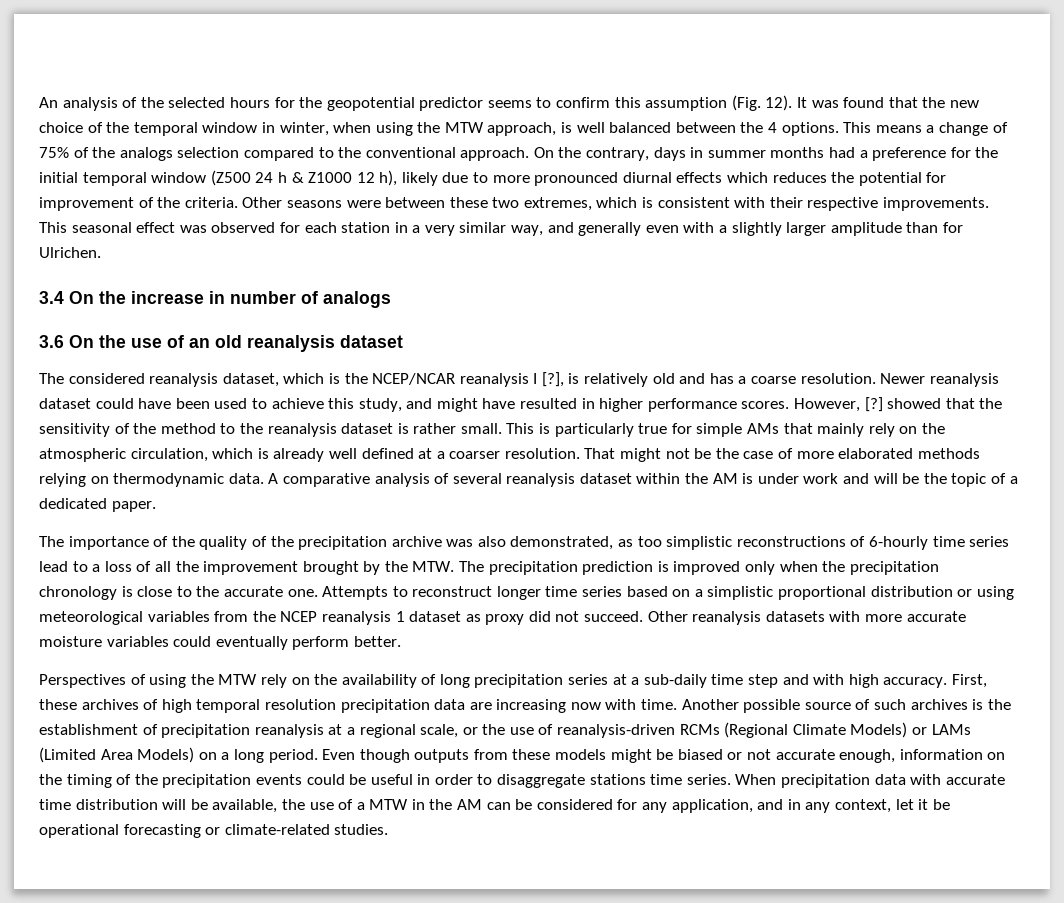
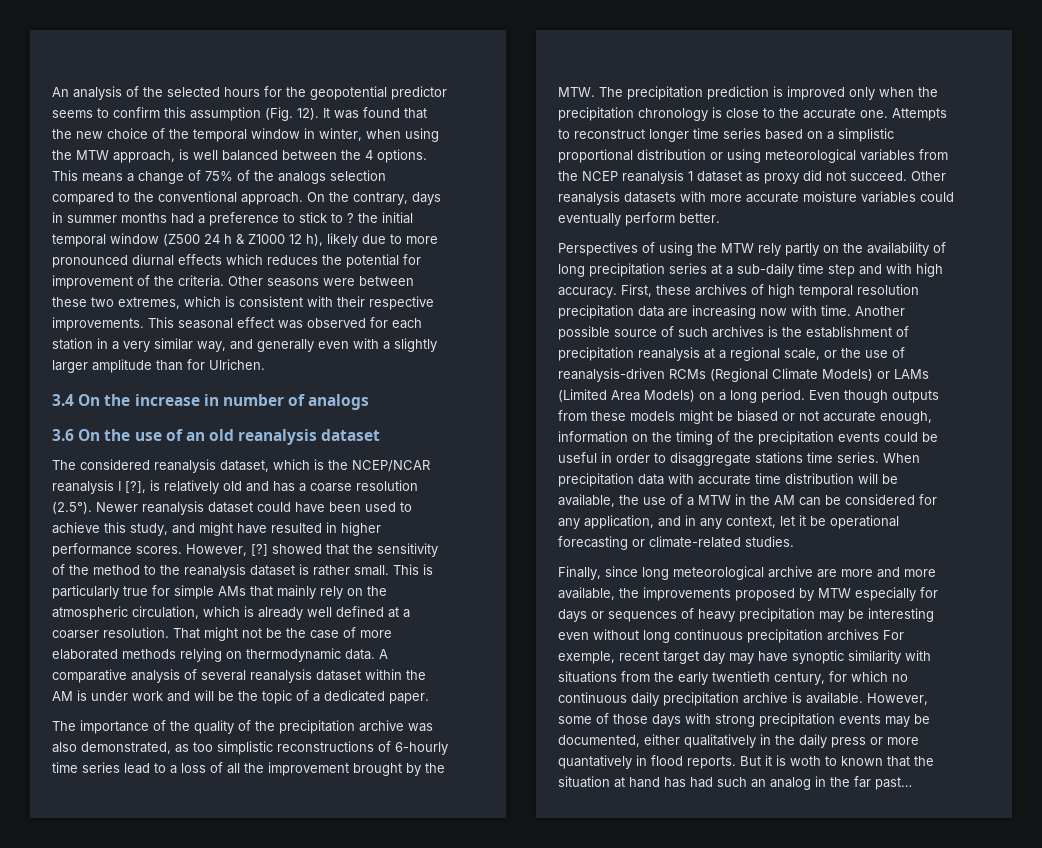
[950,147,971,158] for -> [283,212,354,223] to stick to ?
[800,373,876,384] resolution. -> [356,480,418,491] [52,502,92,514] resolution (2.5°).
(287, 681) none -> [785,243,819,256] partly
(389, 829) none -> [558,566,936,580] [558,587,938,601] [558,608,934,622] [558,629,904,643] [558,650,931,664] [558,671,908,685] [558,692,928,706] [558,713,930,727] [558,734,919,748] [558,755,934,769] [558,776,912,790] // Finally, since long meteorological archive are more and more available, the improvements proposed by MTW especially for days or sequences of heavy precipitation may be interesting even without long continuous precipitation archives For exemple, recent target day may have synoptic similarity with situations from the early twentieth century, for which no continuous daily precipitation archive is available. However, some of those days with strong precipitation events may be documented, either qualitatively in the daily press or more quantatively in flood reports. But it is woth to known that the situation at hand has had such an analog in the far past…

